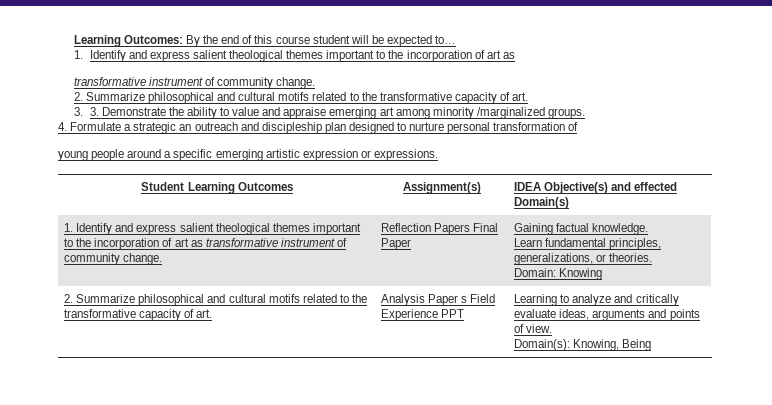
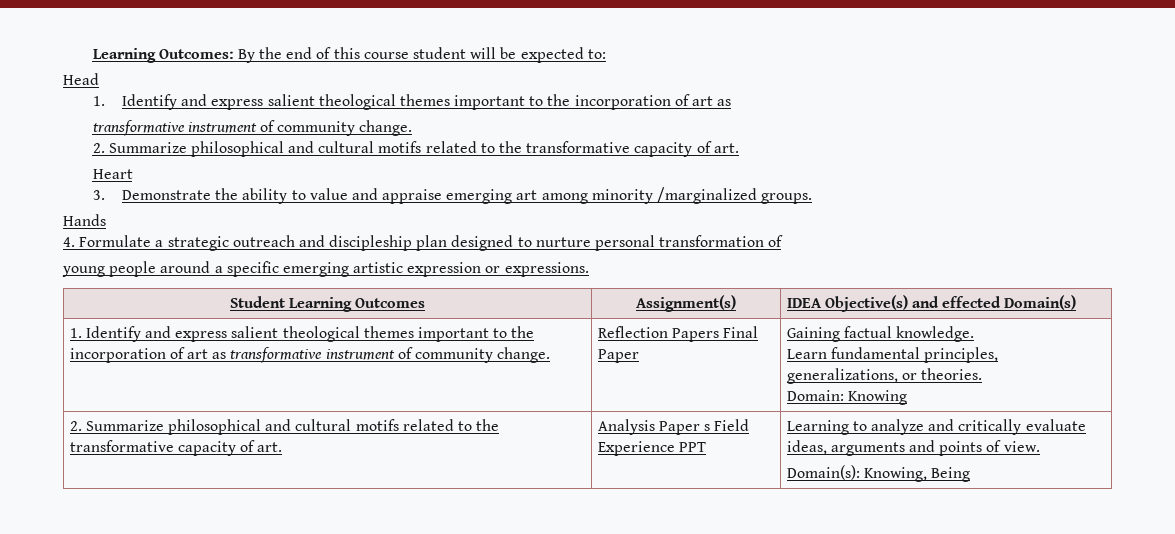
[435,35,457,44] to… -> [587,49,606,59] [63,73,99,85] to: // Head
[73,107,99,116] // 3. 3. -> [92,169,133,179] [92,190,105,200] // Heart // 3.
(585, 113) none -> [63,214,106,226] // Hands
[179,124,192,131] an -> (229, 243) none

